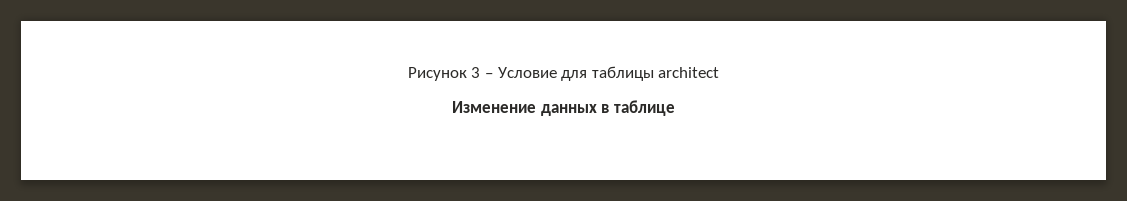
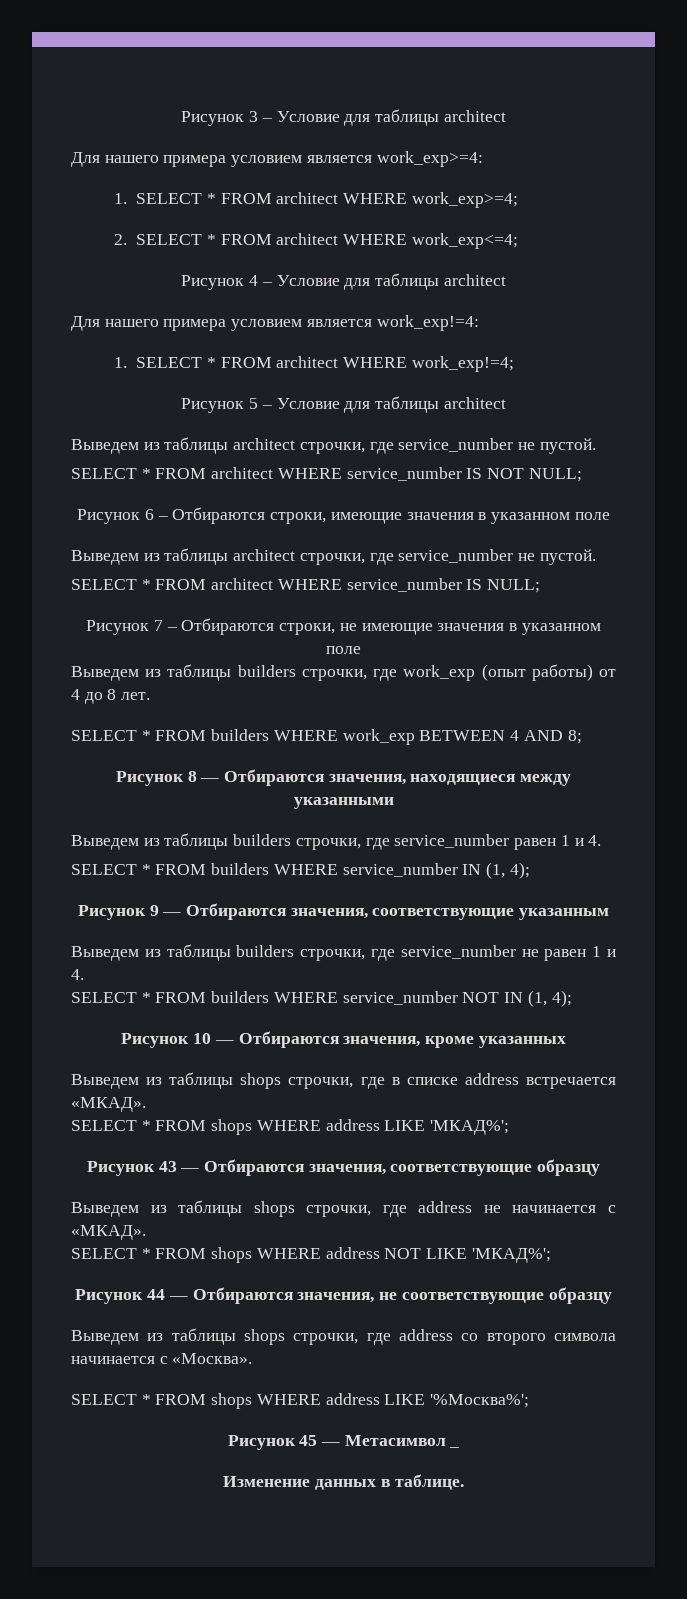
(720, 72) none -> [71,151,483,167] [114,192,518,208] [114,233,518,249] [181,273,506,290] [71,315,479,331] [114,356,514,372] [181,396,506,413] [71,437,596,454] [71,467,582,482] [77,507,610,524] [71,548,596,565] [71,578,541,593] [86,618,601,635] [326,646,361,654] [71,664,616,681] [71,689,151,704] [71,729,582,745] [115,769,572,786] [293,797,394,809] [71,833,602,850] [71,862,530,879] [77,903,610,920] [71,944,616,961] [71,969,84,980] [71,990,572,1007] [121,1031,566,1048] [71,1072,616,1089] [71,1097,146,1112] [71,1119,510,1135] [86,1159,601,1176] [71,1200,616,1217] [71,1225,146,1240] [71,1247,551,1263] [75,1287,612,1304] [71,1328,616,1345] [71,1353,253,1364] [71,1393,530,1409] [227,1435,446,1450] [449,1446,460,1448] // Для нашего примера условием является work_exp>=4: // 1. SELECT * FROM architect WHERE work_exp>=4; // 2. SELECT * FROM architect WHERE work_exp<=4; // Рисунок 4 – Условие для таблицы architect // Для нашего примера условием является work_exp!=4: // 1. SELECT * FROM architect WHERE work_exp!=4; // Рисунок 5 – Условие для таблицы architect // Выведем из таблицы architect строчки, где service_number не пустой. // SELECT * FROM architect WHERE service_number IS NOT NULL; // Рисунок 6 – Отбираются строки, имеющие значения в указанном поле // Выведем из таблицы architect строчки, где service_number не пустой. // SELECT * FROM architect WHERE service_number IS NULL; // Рисунок 7 – Отбираются строки, не имеющие значения в указанном поле // Выведем из таблицы builders строчки, где work_exp (опыт работы) от 4 до 8 лет. // SELECT * FROM builders WHERE work_exp BETWEEN 4 AND 8; // Рисунок 8 — Отбираются значения, находящиеся между указанными // Выведем из таблицы builders строчки, где service_number равен 1 и 4. // SELECT * FROM builders WHERE service_number IN (1, 4); // Рисунок 9 — Отбираются значения, соответствующие указанным // Выведем из таблицы builders строчки, где service_number не равен 1 и 4. // SELECT * FROM builders WHERE service_number NOT IN (1, 4); // Рисунок 10 — Отбираются значения, кроме указанных // Выведем из таблицы shops строчки, где в списке address встречается «МКАД». // SELECT * FROM shops WHERE address LIKE 'МКАД%'; // Рисунок 43 — Отбираются значения, соответствующие образцу // Выведем из таблицы shops строчки, где address не начинается с «МКАД». // SELECT * FROM shops WHERE address NOT LIKE 'МКАД%'; // Рисунок 44 — Отбираются значения, не соответствующие образцу // Выведем из таблицы shops строчки, где address со второго символа начинается с «Москва». // SELECT * FROM shops WHERE address LIKE '%Москва%'; // Рисунок 45 — Метасимвол _
[613,100,675,116] таблице -> [394,1474,464,1490] таблице.

